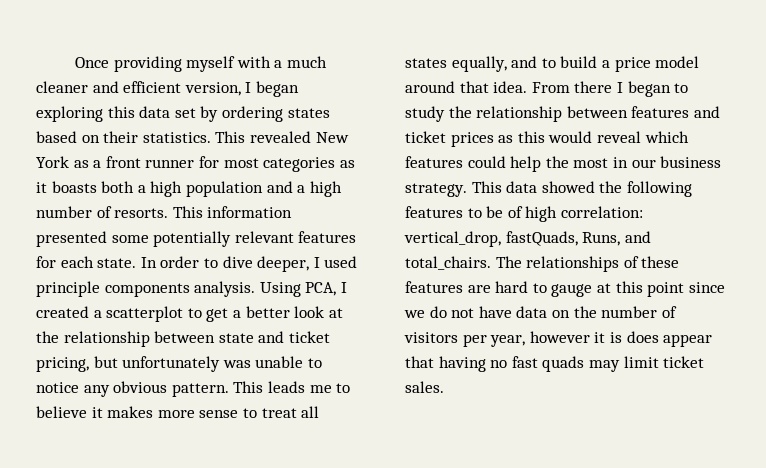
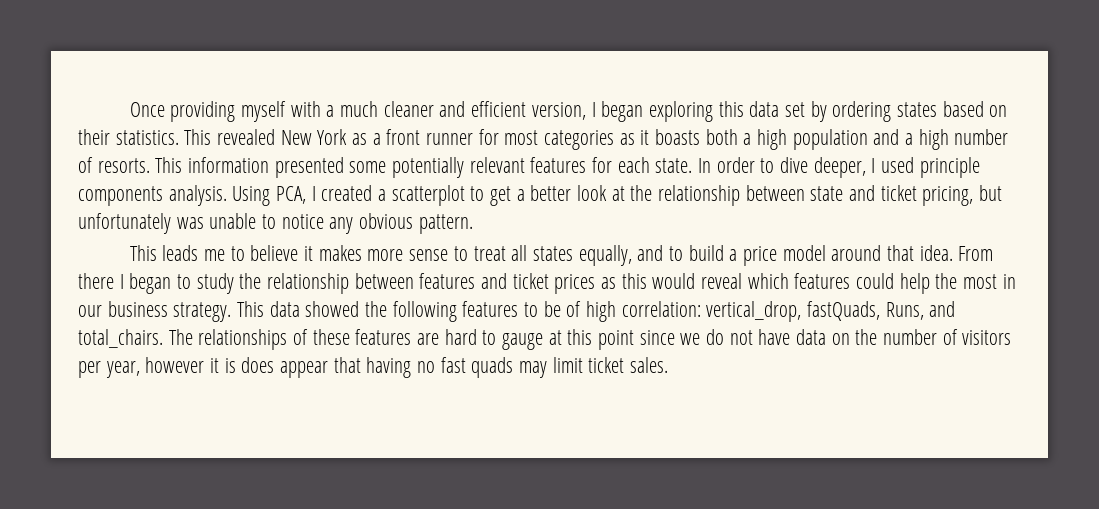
(229, 390) none -> (473, 224) //

